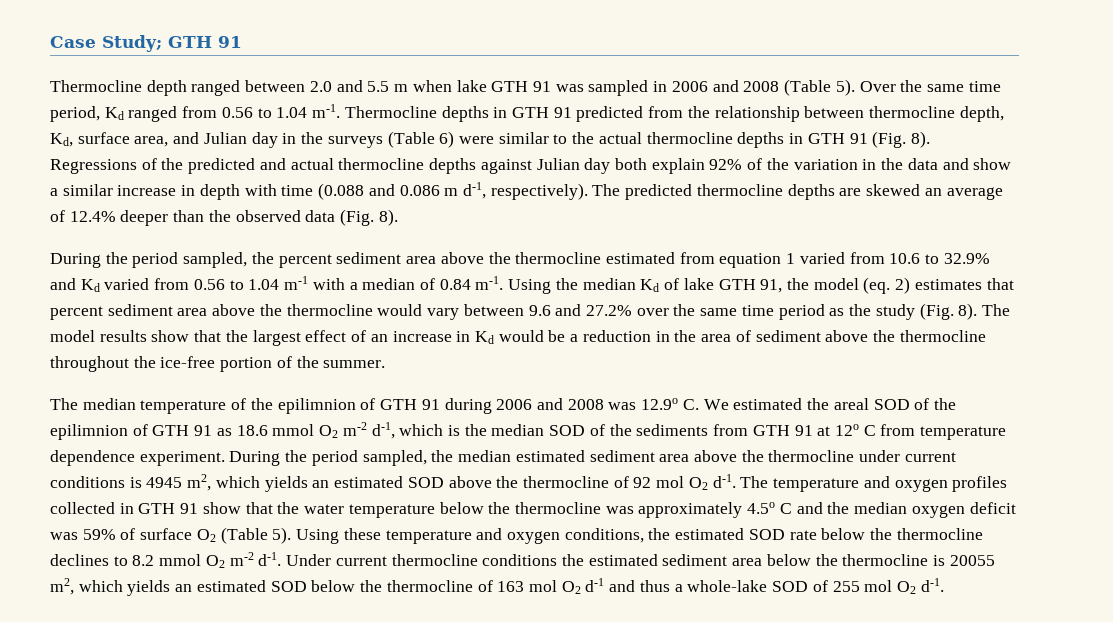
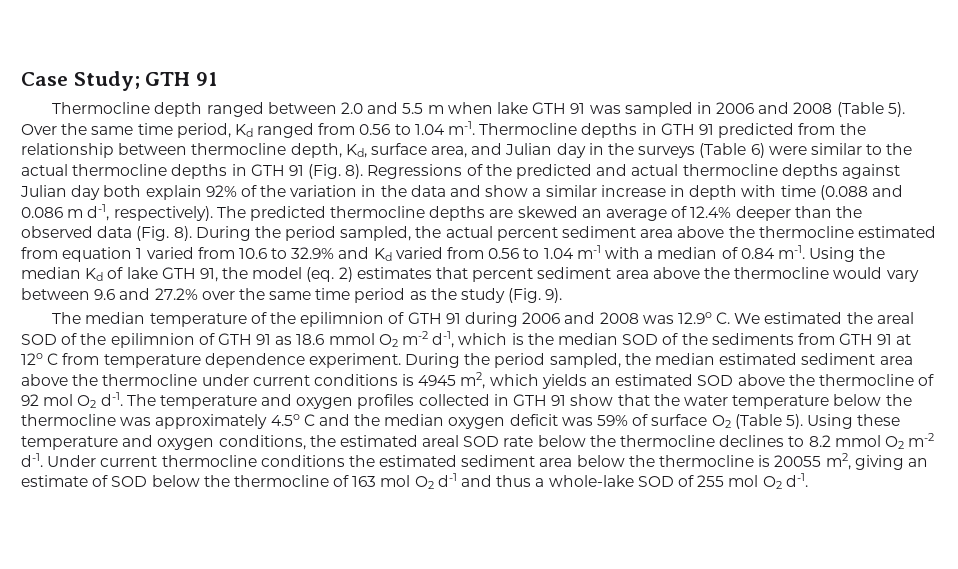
[50,252,274,268] // During the period sampled, the -> [195,226,493,241] During the period sampled, the actual
[958,303,1010,320] [50,330,986,346] [50,356,386,372] 8). The model results show that the largest effect of an increase in Kd would be a reduction in the area of sediment above the thermocline throughout the ice-free portion of the summer. -> [545,288,563,303] 9).
(745, 534) none -> [422,435,460,447] areal
[78,580,266,596] which yields an estimated -> [854,455,928,470] [21,475,109,487] giving an estimate of

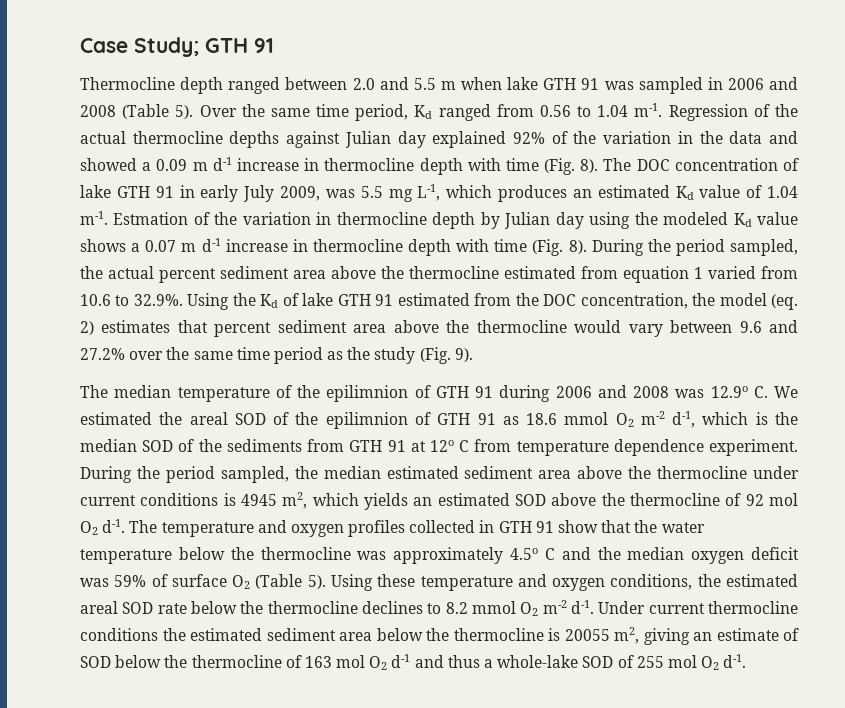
[479,123,866,138] [21,143,913,158] [21,164,628,179] Thermocline depths in GTH 91 predicted from the relationship between thermocline depth, Kd, surface area, and Julian day in the surveys (Table 6) were similar to the actual thermocline depths in GTH 91 (Fig. 8). Regressions of the predicted and -> [668,104,798,121] Regression of the
[103,185,202,200] both explain -> [432,131,507,148] explained
[485,185,903,200] [21,204,862,221] [21,226,133,238] show a similar increase in depth with time (0.088 and 0.086 m d-1, respectively). The predicted thermocline depths are skewed an average of 12.4% deeper than the observed data -> [80,157,799,175] [80,184,799,202] [80,211,798,229] [80,238,528,256] showed a 0.09 m d-1 increase in thermocline depth with time (Fig. 8). The DOC concentration of lake GTH 91 in early July 2009, was 5.5 mg L-1, which produces an estimated Kd value of 1.04 m-1. Estmation of the variation in thermocline depth by Julian day using the modeled Kd value shows a 0.07 m d-1 increase in thermocline depth with time
[291,245,805,261] 32.9% and Kd varied from 0.56 to 1.04 m-1 with a median of 0.84 m-1. -> [133,294,183,306] 32.9%.
[21,267,81,279] median -> (256, 299) none
[199,268,218,282] 91, -> [375,293,688,309] 91 estimated from the DOC concentration,

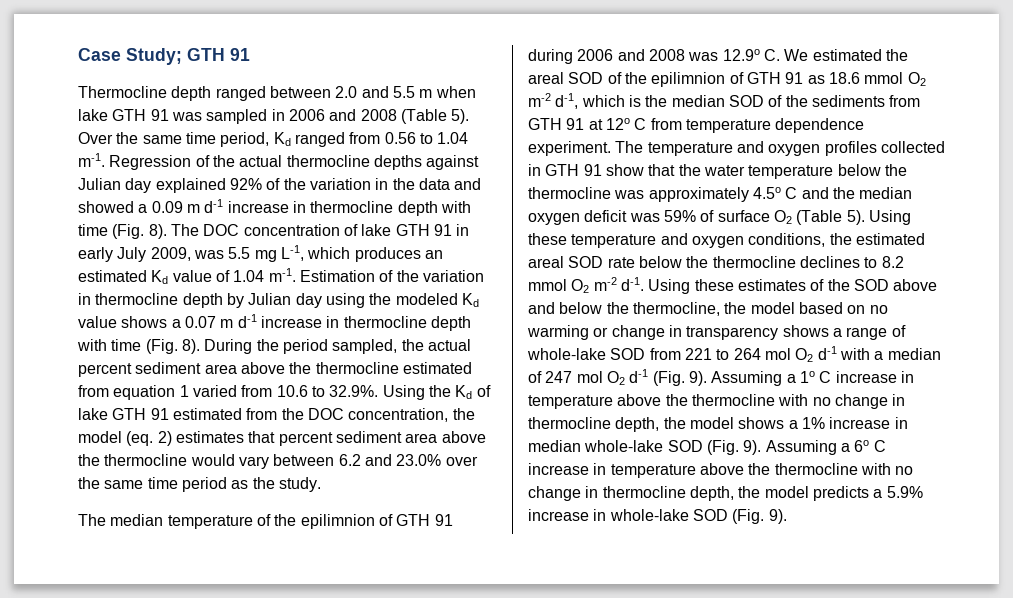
[113,212,189,225] Estmation -> [299,270,375,282] Estimation
[739,320,798,333] [80,348,125,360] 9.6 and 27.2% -> [338,454,442,466] 6.2 and 23.0%
[374,347,473,364] study (Fig. 9). -> [278,477,321,492] study.
[80,466,799,483] [80,492,798,510] [80,519,126,535] During the period sampled, the median estimated sediment area above the thermocline under current conditions is 4945 m2, which yields an estimated SOD above the thermocline of 92 mol O2 d-1. -> (611, 148) none
[598,601,798,614] [80,627,799,645] [80,654,747,670] Under current thermocline conditions the estimated sediment area below the thermocline is 20055 m2, giving an estimate of SOD below the thermocline of 163 mol O2 d-1 and thus a whole-lake SOD of 255 mol O2 d-1. -> [648,279,938,294] [528,302,888,316] [527,325,906,340] [527,346,941,362] [528,369,914,386] [528,394,906,409] [528,417,908,432] [528,440,886,455] [528,463,914,478] [528,486,923,501] [528,509,787,524] Using these estimates of the SOD above and below the thermocline, the model based on no warming or change in transparency shows a range of whole-lake SOD from 221 to 264 mol O2 d-1 with a median of 247 mol O2 d-1 (Fig. 9). Assuming a 1o C increase in temperature above the thermocline with no change in thermocline depth, the model shows a 1% increase in median whole-lake SOD (Fig. 9). Assuming a 6o C increase in temperature above the thermocline with no change in thermocline depth, the model predicts a 5.9% increase in whole-lake SOD (Fig. 9).

